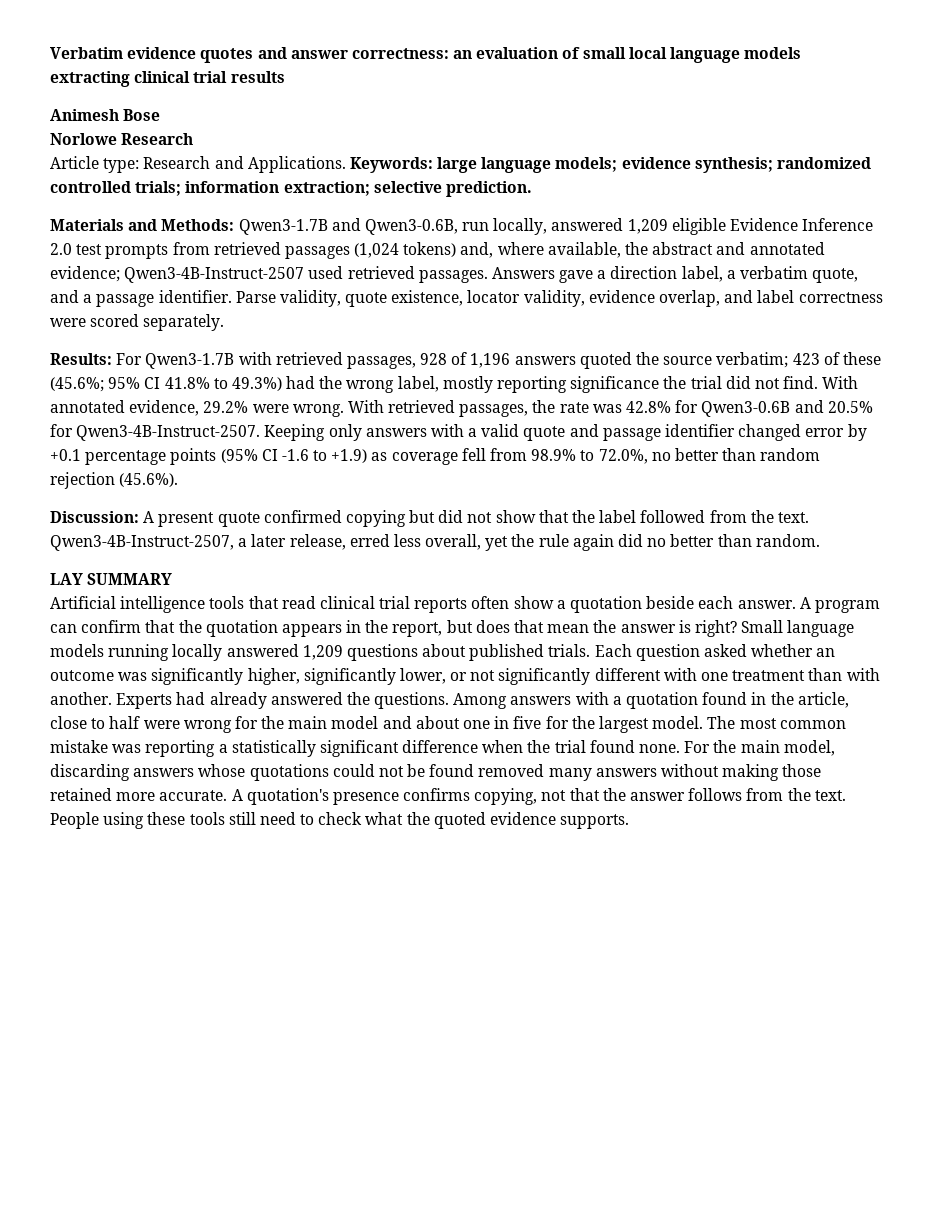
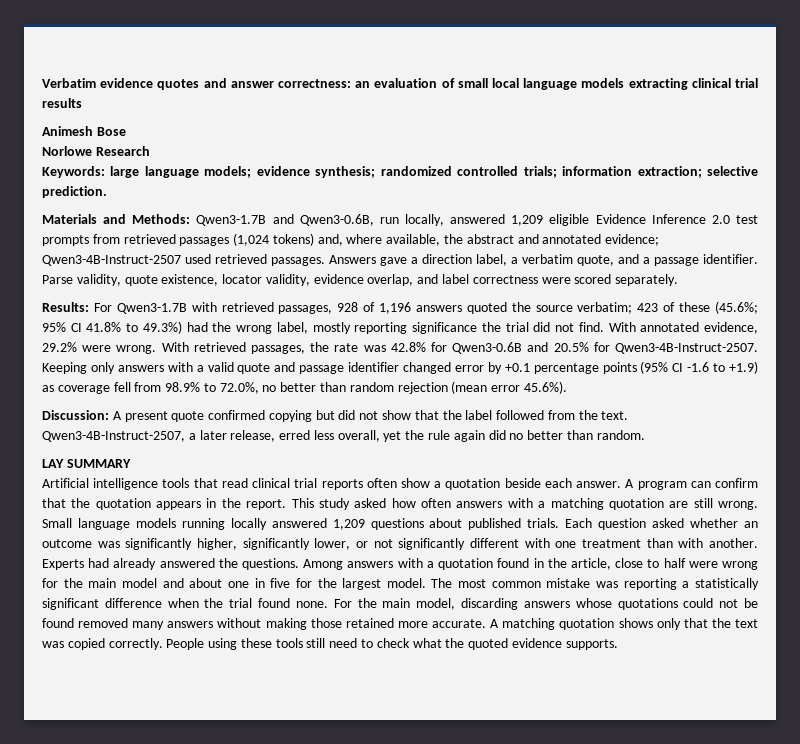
[50,156,346,173] Article type: Research and Applications. -> (150, 151) none
[119,473,179,487] (45.6%). -> [451,381,567,394] (mean error 45.6%).
[392,620,737,637] report, but does that mean the answer is right? -> [246,498,758,510] report. This study asked how often answers with a matching quotation are still wrong.
[246,788,846,805] quotation's presence confirms copying, not that the answer follows from the text. -> [502,618,759,630] [42,638,163,650] matching quotation shows only that the text was copied correctly.

